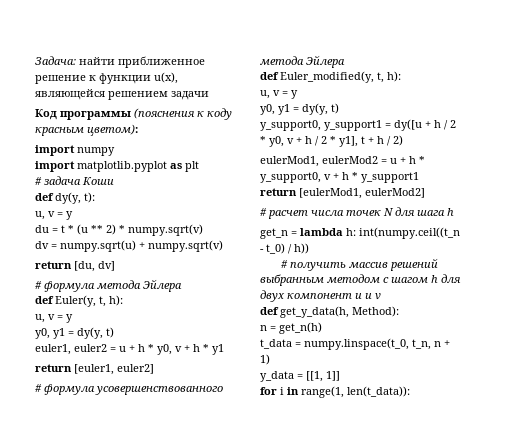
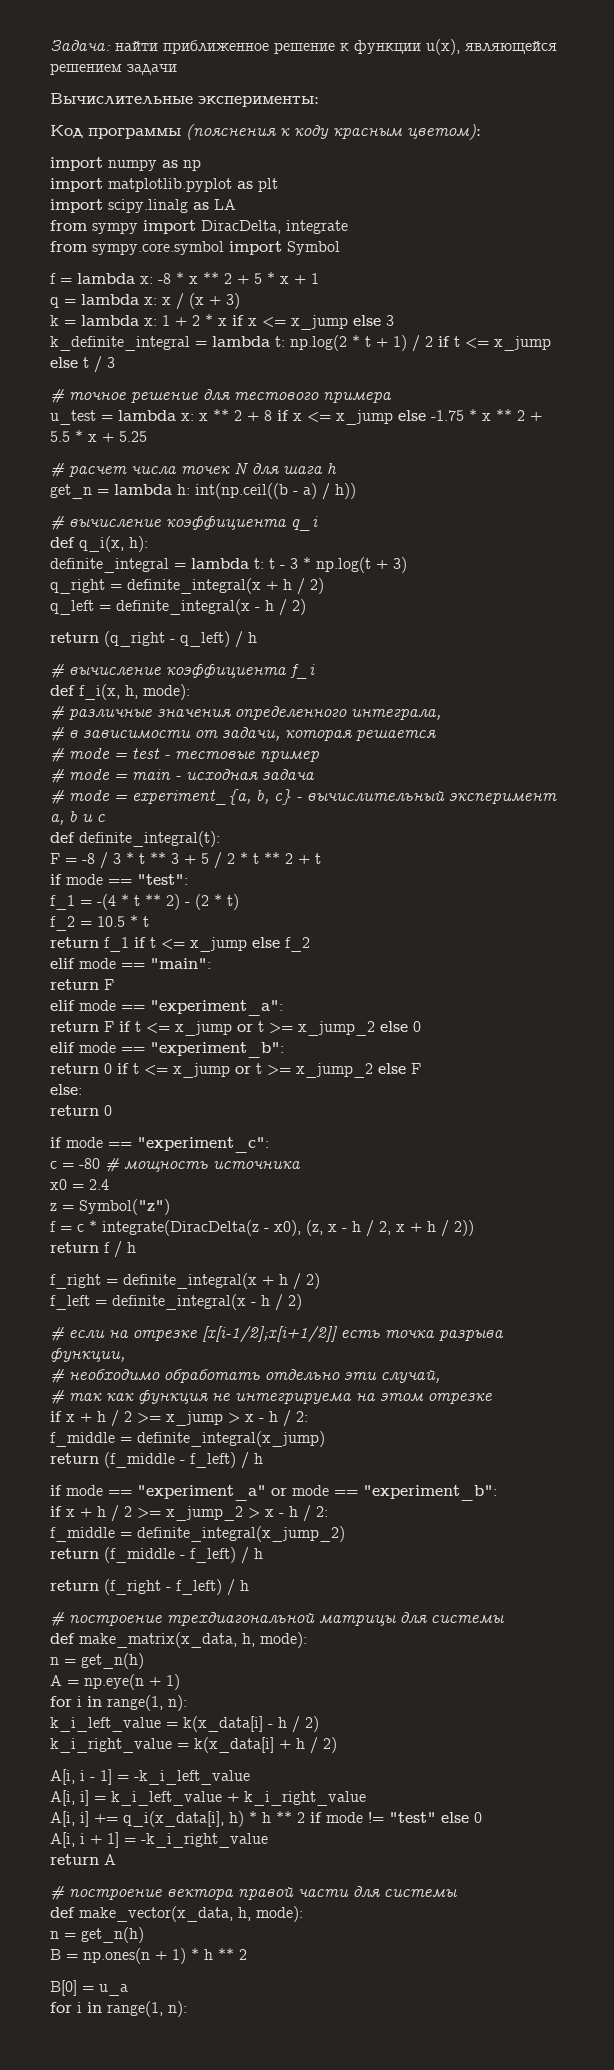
(209, 95) none -> [50,93,319,107] // Вычислительные эксперименты:
(115, 151) none -> [162,159,201,171] as np
[35,176,114,185] [35,192,95,204] [35,211,73,220] [35,224,203,236] [35,240,223,252] [35,261,115,272] [35,279,182,292] [35,295,123,307] [35,314,73,323] [35,327,114,339] [35,344,224,355] [35,364,154,375] [35,384,223,395] [260,55,345,68] [260,71,401,83] [260,90,298,99] [260,103,339,115] [260,119,456,131] [260,135,403,147] [260,156,425,167] [260,172,419,183] [260,188,425,199] # задача Коши // def dy(y, t): // u, v = y // du = t * (u ** 2) * numpy.sqrt(v) // dv = numpy.sqrt(u) + numpy.sqrt(v) // return [du, dv] // # формула метода Эйлера // def Euler(y, t, h): // u, v = y // y0, y1 = dy(y, t) // euler1, euler2 = u + h * y0, v + h * y1 // return [euler1, euler2] // # формула усовершенствованного метода Эйлера // def Euler_modified(y, t, h): // u, v = y // y0, y1 = dy(y, t) // y_support0, y_support1 = dy([u + h / 2 * y0, v + h / 2 * y1], t + h / 2) // eulerMod1, eulerMod2 = u + h * y_support0, v + h * y_support1 // return [eulerMod1, eulerMod2] -> [50,199,236,213] [50,220,348,234] [50,241,340,255] [50,272,319,284] [50,293,240,310] [50,314,394,330] [50,335,551,352] [50,356,115,373] [50,389,392,403] [50,409,542,425] [50,430,147,442] import scipy.linalg as LA // from sympy import DiracDelta, integrate // from sympy.core.symbol import Symbol // f = lambda x: -8 * x ** 2 + 5 * x + 1 // q = lambda x: x / (x + 3) // k = lambda x: 1 + 2 * x if x <= x_jump else 3 // k_definite_integral = lambda t: np.log(2 * t + 1) / 2 if t <= x_jump else t / 3 // # точное решение для тестового примера // u_test = lambda x: x ** 2 + 8 if x <= x_jump else -1.75 * x ** 2 + 5.5 * x + 5.25
[359,227,460,239] [260,243,285,254] int(numpy.ceil((t_n - t_0) -> [195,483,317,499] int(np.ceil((b - a)
[290,258,439,271] [260,274,461,286] [260,290,381,302] [260,306,399,318] [260,322,322,334] [260,338,450,350] [260,354,270,365] [260,371,340,382] [260,386,410,398] получить массив решений выбранным методом с шагом h для двух компонент u и v // def get_y_data(h, Method): // n = get_n(h) // t_data = numpy.linspace(t_0, t_n, n + 1) // y_data = [[1, 1]] // for i in range(1, len(t_data)): -> [69,516,318,531] [50,536,148,552] [50,557,407,573] [50,578,324,595] [50,599,306,616] [50,631,257,648] [50,664,315,679] [50,684,190,700] [50,706,441,720] [50,727,436,741] [50,748,319,762] [50,769,315,783] [50,789,557,805] [50,811,105,825] [50,831,220,847] [50,852,321,869] [50,874,188,885] [50,894,239,910] [50,915,149,931] [50,937,310,952] [50,958,211,969] [50,979,114,990] [50,1000,283,1016] [50,1021,421,1036] [50,1042,284,1058] [50,1063,421,1078] [50,1084,82,1095] [50,1105,112,1116] [50,1137,269,1153] [50,1158,301,1172] [50,1179,109,1190] [50,1199,170,1215] [50,1220,474,1237] [50,1241,136,1258] [50,1273,320,1290] [50,1294,302,1311] [50,1326,504,1343] [50,1348,125,1362] [50,1369,440,1383] [50,1390,492,1404] [50,1410,308,1427] [50,1431,325,1447] [50,1452,263,1469] [50,1485,497,1501] [50,1505,328,1522] [50,1526,345,1542] [50,1547,263,1564] [50,1579,249,1596] [50,1612,505,1626] [50,1632,307,1648] [50,1653,144,1669] [50,1674,180,1690] [50,1695,187,1711] [50,1716,319,1733] [50,1737,337,1754] [50,1769,250,1785] [50,1790,366,1806] [50,1811,482,1827] [50,1832,268,1848] [50,1854,116,1865] [50,1886,458,1900] [50,1906,303,1922] [50,1927,144,1943] [50,1948,247,1964] [50,1980,128,1996] [50,2001,187,2017] вычисление коэффициента q_i // def q_i(x, h): // definite_integral = lambda t: t - 3 * np.log(t + 3) // q_right = definite_integral(x + h / 2) // q_left = definite_integral(x - h / 2) // return (q_right - q_left) / h // # вычисление коэффициента f_i // def f_i(x, h, mode): // # различные значения определенного интеграла, // # в зависимости от задачи, которая решается // # mode = test - тестовые пример // # mode = main - исходная задача // # mode = experiment_{a, b, c} - вычислительный эксперимент a, b и с // def definite_integral(t): // F = -8 / 3 * t ** 3 + 5 / 2 * t ** 2 + t // if mode == "test": // f_1 = -(4 * t ** 2) - (2 * t) // f_2 = 10.5 * t // return f_1 if t <= x_jump else f_2 // elif mode == "main": // return F // elif mode == "experiment_a": // return F if t <= x_jump or t >= x_jump_2 else 0 // elif mode == "experiment_b": // return 0 if t <= x_jump or t >= x_jump_2 else F // else: // return 0 // if mode == "experiment_c": // c = -80 # мощность источника // x0 = 2.4 // z = Symbol("z") // f = c * integrate(DiracDelta(z - x0), (z, x - h / 2, x + h / 2)) // return f / h // f_right = definite_integral(x + h / 2) // f_left = definite_integral(x - h / 2) // # если на отрезке [x[i-1/2];x[i+1/2]] есть точка разрыва функции, // # необходимо обработать отдельно эти случай, // # так как функция не интегрируема на этом отрезке // if x + h / 2 >= x_jump > x - h / 2: // f_middle = definite_integral(x_jump) // return (f_middle - f_left) / h // if mode == "experiment_a" or mode == "experiment_b": // if x + h / 2 >= x_jump_2 > x - h / 2: // f_middle = definite_integral(x_jump_2) // return (f_middle - f_left) / h // return (f_right - f_left) / h // # построение трехдиагональной матрицы для системы // def make_matrix(x_data, h, mode): // n = get_n(h) // A = np.eye(n + 1) // for i in range(1, n): // k_i_left_value = k(x_data[i] - h / 2) // k_i_right_value = k(x_data[i] + h / 2) // A[i, i - 1] = -k_i_left_value // A[i, i] = k_i_left_value + k_i_right_value // A[i, i] += q_i(x_data[i], h) * h ** 2 if mode != "test" else 0 // A[i, i + 1] = -k_i_right_value // return A // # построение вектора правой части для системы // def make_vector(x_data, h, mode): // n = get_n(h) // B = np.ones(n + 1) * h ** 2 // B[0] = u_a // for i in range(1, n):

